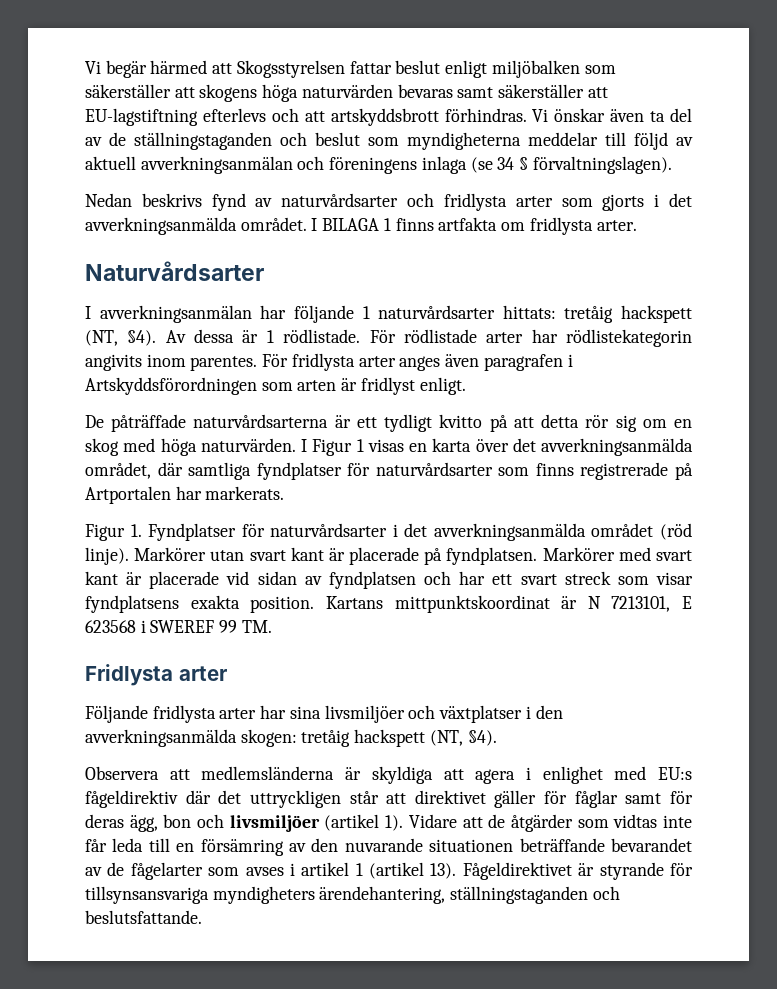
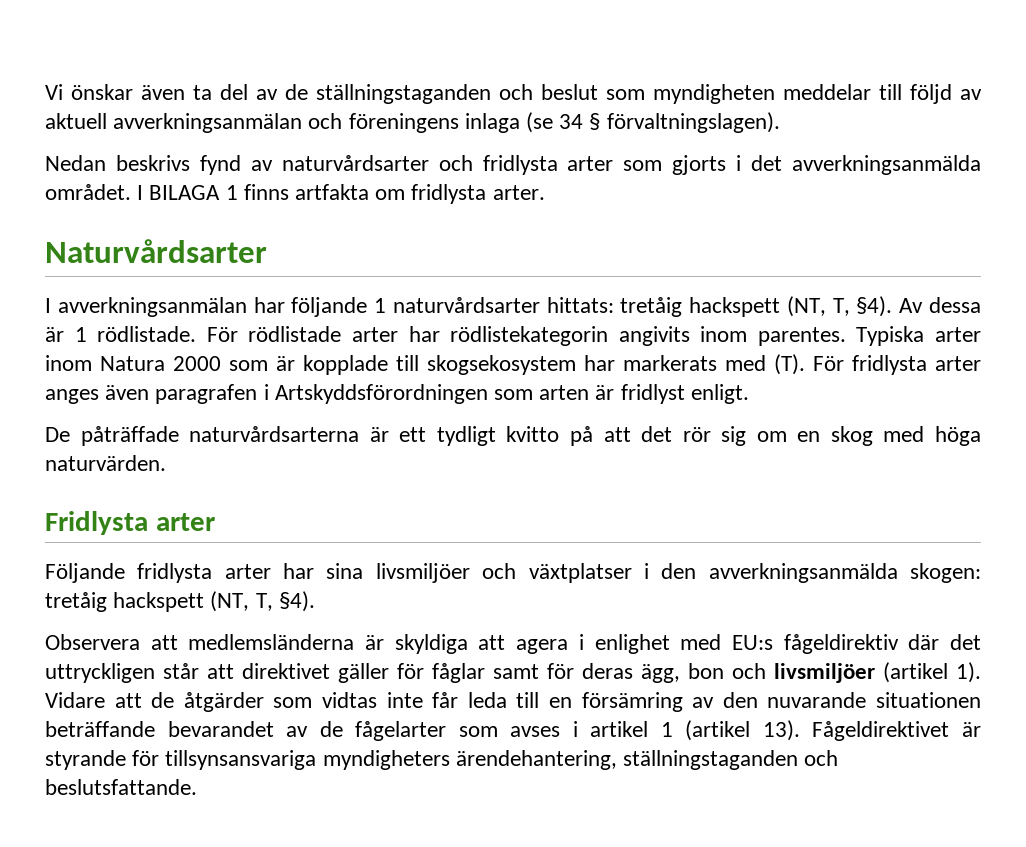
[85,60,616,78] [85,84,608,102] [85,108,549,126] Vi begär härmed att Skogsstyrelsen fattar beslut enligt miljöbalken som säkerställer att skogens höga naturvärden bevaras samt säkerställer att EU-lagstiftning efterlevs och att artskyddsbrott förhindras. Vi -> [45,84,63,100] Vi
[407,132,521,150] myndigheterna -> [653,84,775,104] myndigheten
(118, 338) none -> [832,298,850,316] T,
(258, 363) none -> [856,326,982,346] [45,354,805,375] Typiska arter inom Natura 2000 som är kopplade till skogsekosystem har markerats med (T).
[541,414,580,428] detta -> [641,426,673,442] det
[301,438,693,456] [85,462,693,480] [85,486,285,504] [85,523,692,541] [85,547,692,565] [85,571,693,589] [85,595,692,613] [85,620,272,633] I Figur 1 visas en karta över det avverkningsanmälda området, där samtliga fyndplatser för naturvårdsarter som finns registrerade på Artportalen har markerats. // Figur 1. Fyndplatser för naturvårdsarter i det avverkningsanmälda området (röd linje). Markörer utan svart kant är placerade på fyndplatsen. Markörer med svart kant är placerade vid sidan av fyndplatsen och har ett svart streck som visar fyndplatsens exakta position. Kartans mittpunktskoordinat är N 7213101, E 623568 i SWEREF 99 TM. -> (166, 463) none
(463, 738) none -> [255,593,273,611] T,

